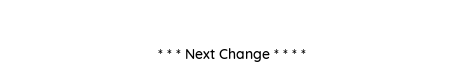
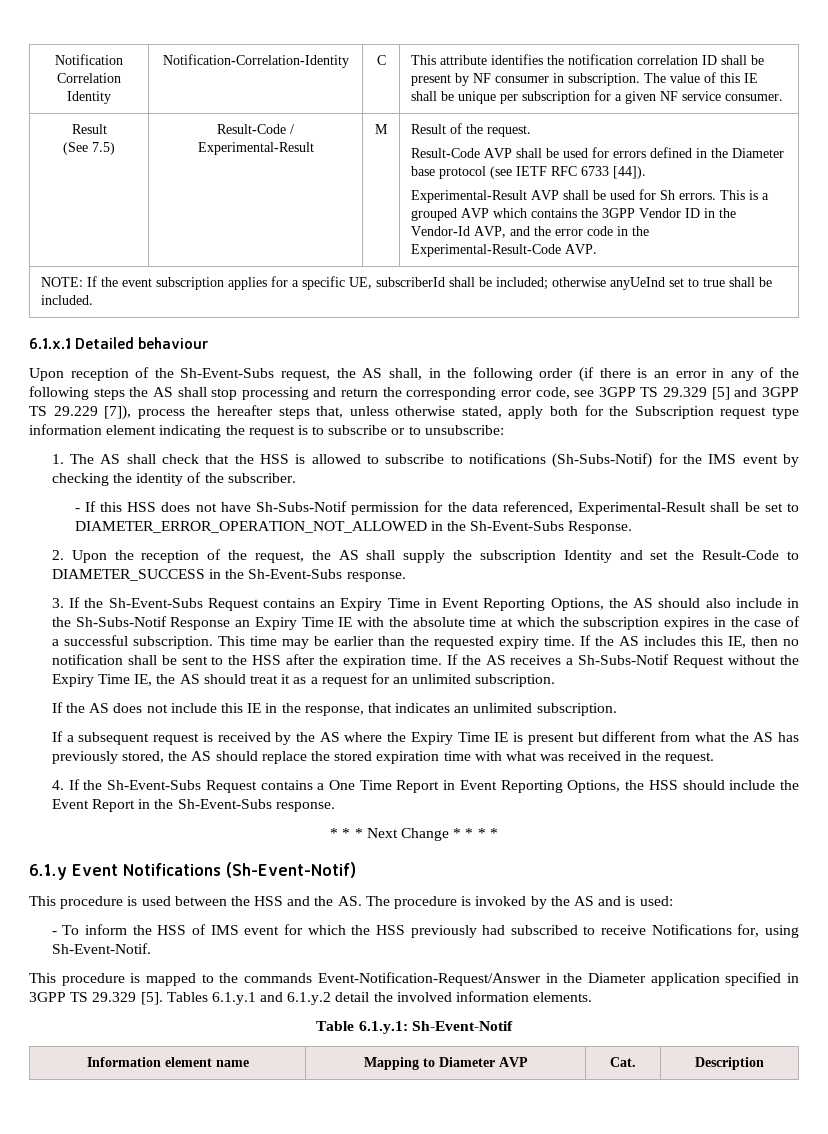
(157, 54) none -> [55,54,123,65] [57,73,121,83] [67,91,111,104] [162,54,349,68] [376,55,386,65] [411,54,765,65] [411,72,759,86] [411,90,784,104] [71,124,107,134] [63,142,115,155] [217,124,294,134] [197,142,314,155] [375,124,388,134] [411,123,532,137] [411,147,785,158] [411,166,647,179] [411,189,770,203] [411,208,737,221] [411,226,650,238] [411,244,598,257] [41,276,773,290] [41,295,94,305] [29,337,210,349] [29,367,799,382] [29,386,800,400] [29,405,800,420] [29,424,504,438] [51,453,799,468] [51,472,296,486] [74,501,800,515] [74,521,633,534] [51,549,800,563] [51,569,406,582] [51,597,799,611] [51,616,800,630] [51,635,799,649] [51,654,799,668] [51,673,556,687] [51,702,617,716] [51,731,799,745] [51,751,714,764] [51,779,799,793] [51,799,335,812] Notification Correlation Identity | Notification-Correlation-Identity | C | This attribute identifies the notification correlation ID shall be present by NF consumer in subscription. The value of this IE shall be unique per subscription for a given NF service consumer. // Result // (See 7.5) | Result-Code / Experimental-Result | M | Result of the request. // Result-Code AVP shall be used for errors defined in the Diameter base protocol (see IETF RFC 6733 [44]). // Experimental-Result AVP shall be used for Sh errors. This is a grouped AVP which contains the 3GPP Vendor ID in the Vendor-Id AVP, and the error code in the Experimental-Result-Code AVP. // NOTE: If the event subscription applies for a specific UE, subscriberId shall be included; otherwise anyUeInd set to true shall be included. // 6.1.x.1 Detailed behaviour // Upon reception of the Sh-Event-Subs request, the AS shall, in the following order (if there is an error in any of the following steps the AS shall stop processing and return the corresponding error code, see 3GPP TS 29.329 [5] and 3GPP TS 29.229 [7]), process the hereafter steps that, unless otherwise stated, apply both for the Subscription request type information element indicating the request is to subscribe or to unsubscribe: // 1. The AS shall check that the HSS is allowed to subscribe to notifications (Sh-Subs-Notif) for the IMS event by checking the identity of the subscriber. // - If this HSS does not have Sh-Subs-Notif permission for the data referenced, Experimental-Result shall be set to DIAMETER_ERROR_OPERATION_NOT_ALLOWED in the Sh-Event-Subs Response. // 2. Upon the reception of the request, the AS shall supply the subscription Identity and set the Result-Code to DIAMETER_SUCCESS in the Sh-Event-Subs response. // 3. If the Sh-Event-Subs Request contains an Expiry Time in Event Reporting Options, the AS should also include in the Sh-Subs-Notif Response an Expiry Time IE with the absolute time at which the subscription expires in the case of a successful subscription. This time may be earlier than the requested expiry time. If the AS includes this IE, then no notification shall be sent to the HSS after the expiration time. If the AS receives a Sh-Subs-Notif Request without the Expiry Time IE, the AS should treat it as a request for an unlimited subscription. // If the AS does not include this IE in the response, that indicates an unlimited subscription. // If a subsequent request is received by the AS where the Expiry Time IE is present but different from what the AS has previously stored, the AS should replace the stored expiration time with what was received in the request. // 4. If the Sh-Event-Subs Request contains a One Time Report in Event Reporting Options, the HSS should include the Event Report in the Sh-Event-Subs response. //
(306, 54) none -> [29,862,356,880] [29,896,673,909] [51,924,800,938] [51,943,151,954] [29,972,800,986] [29,991,593,1005] [316,1021,513,1034] [86,1057,249,1067] [363,1057,528,1070] [610,1057,636,1067] [695,1057,764,1070] // 6.1.y Event Notifications (Sh-Event-Notif) // This procedure is used between the HSS and the AS. The procedure is invoked by the AS and is used: // - To inform the HSS of IMS event for which the HSS previously had subscribed to receive Notifications for, using Sh-Event-Notif. // This procedure is mapped to the commands Event-Notification-Request/Answer in the Diameter application specified in 3GPP TS 29.329 [5]. Tables 6.1.y.1 and 6.1.y.2 detail the involved information elements. // Table 6.1.y.1: Sh-Event-Notif // Information element name | Mapping to Diameter AVP | Cat. | Description

